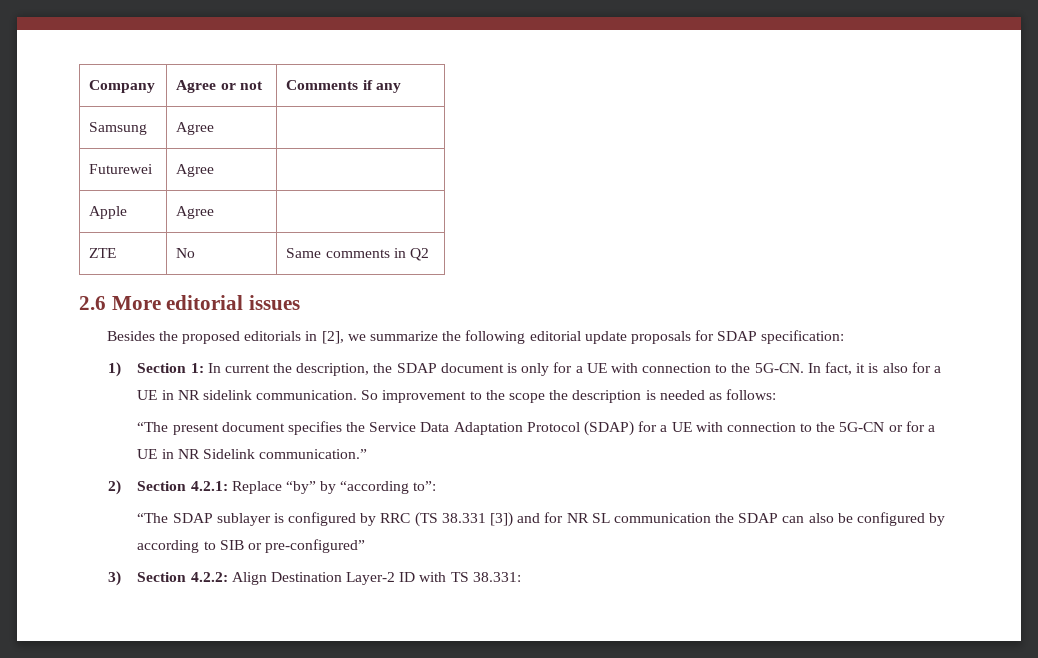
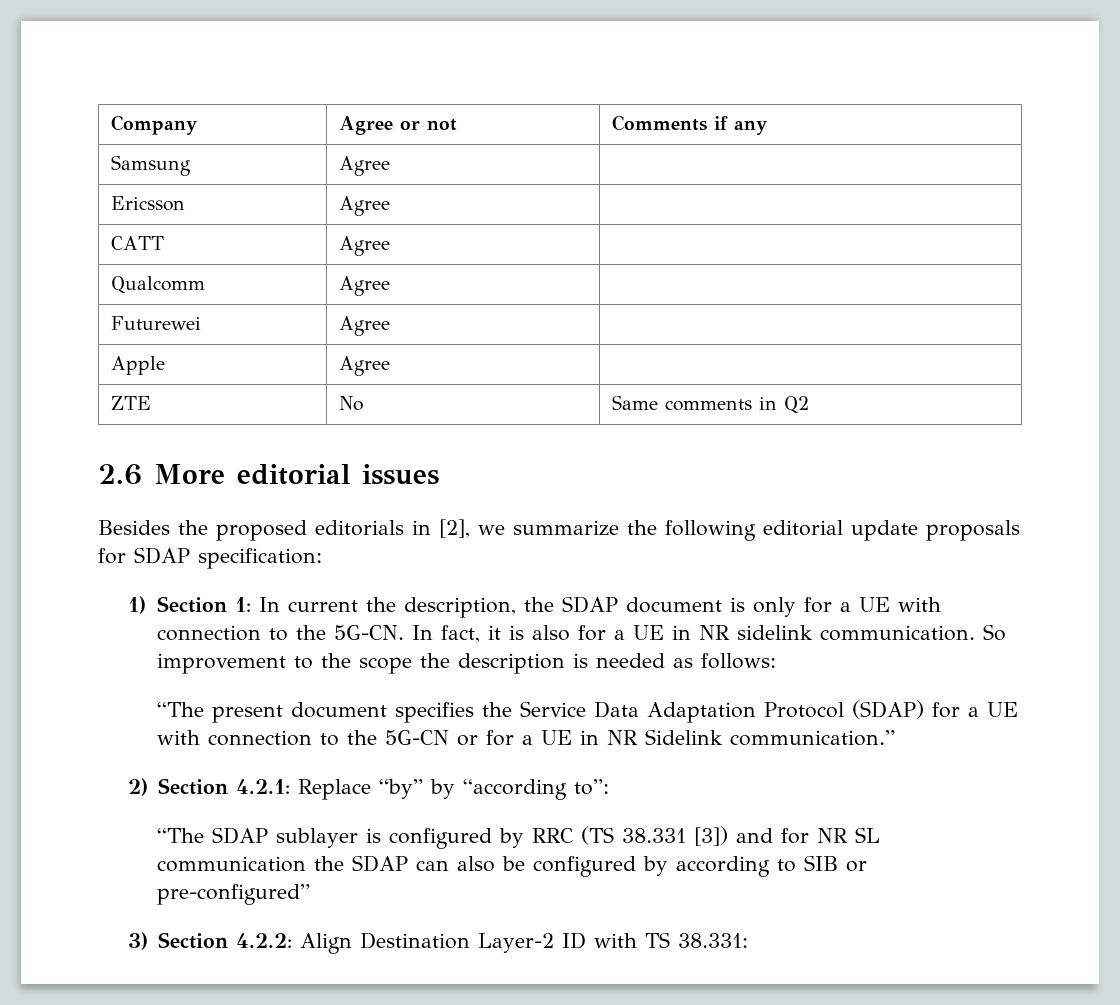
(215, 128) none -> [111,196,186,211] [339,196,391,216] [111,236,165,250] [339,236,391,256] [111,276,206,294] [339,276,391,296] // Ericsson | Agree | // CATT | Agree | // Qualcomm | Agree |

